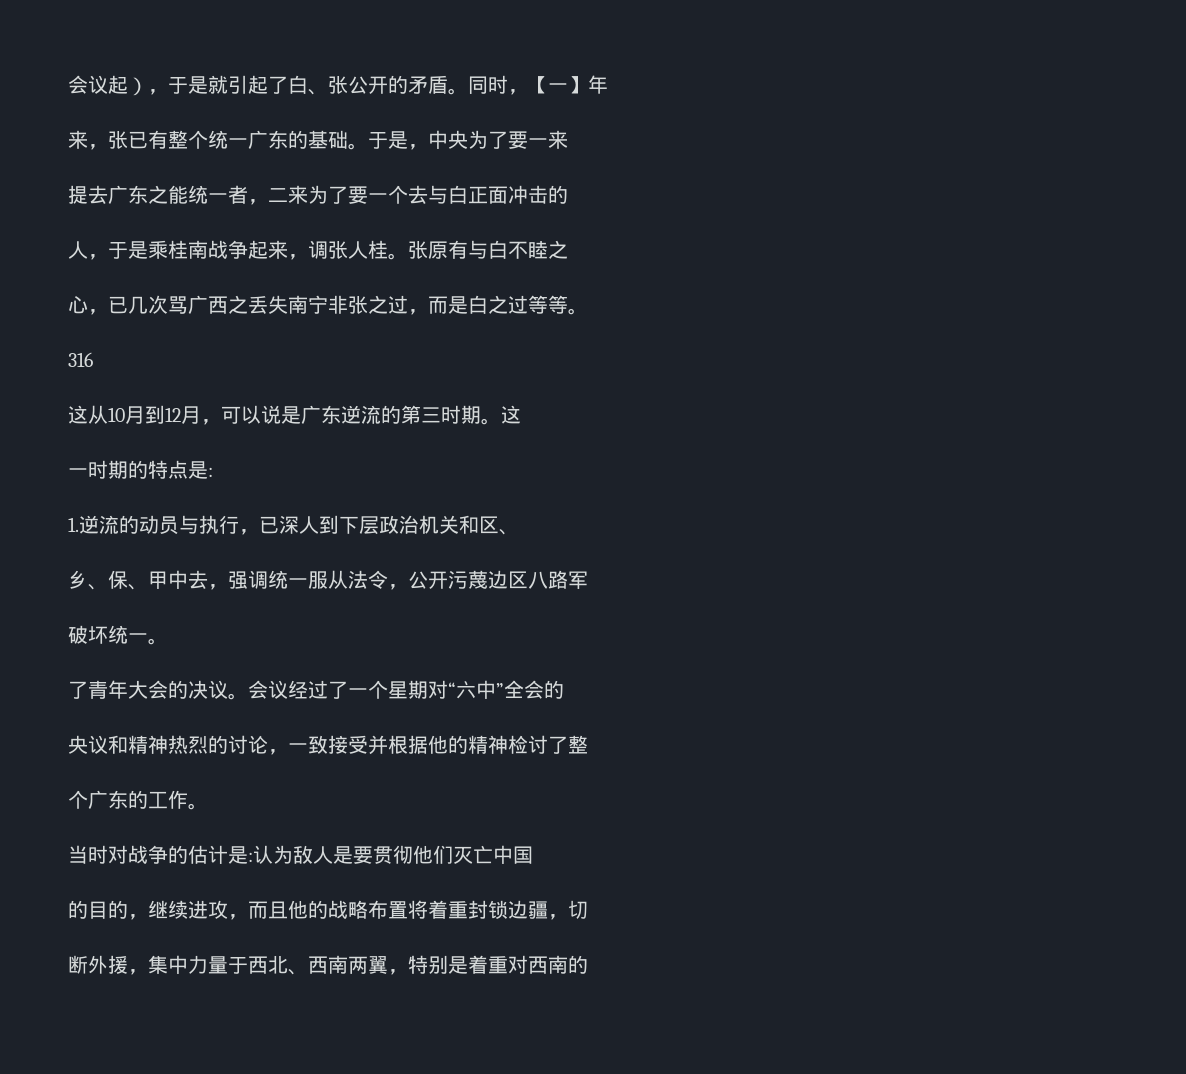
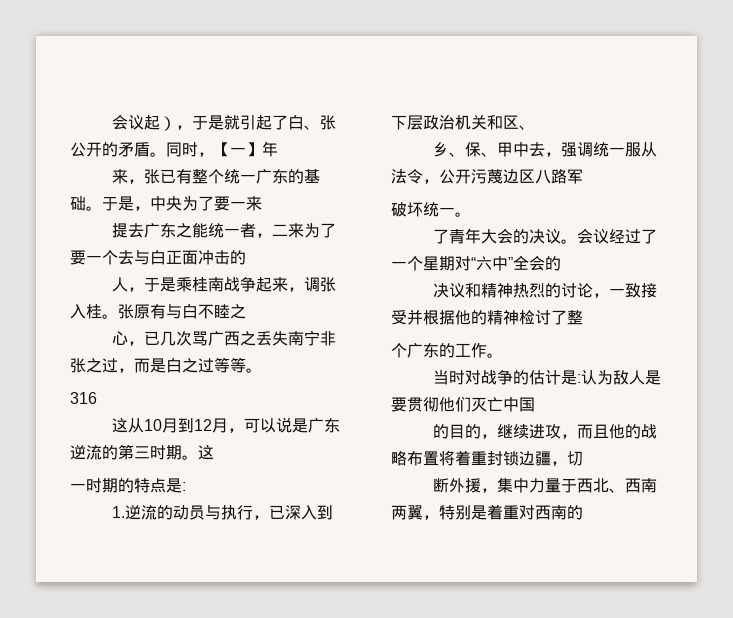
[348,241,368,259] 人 -> [70,304,86,319] 入
[299,516,319,534] 人 -> [300,505,317,520] 入
[68,735,88,754] 央 -> [432,283,449,298] 决

